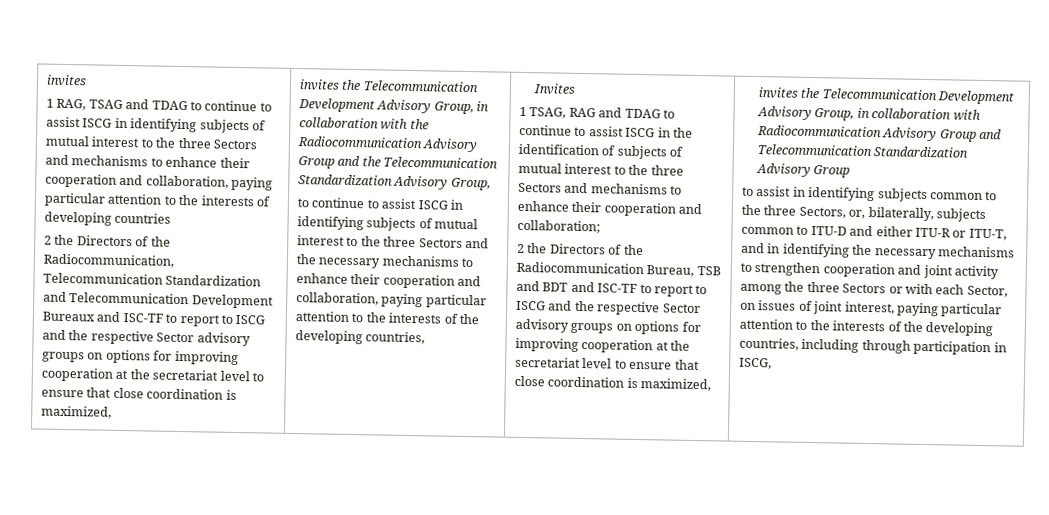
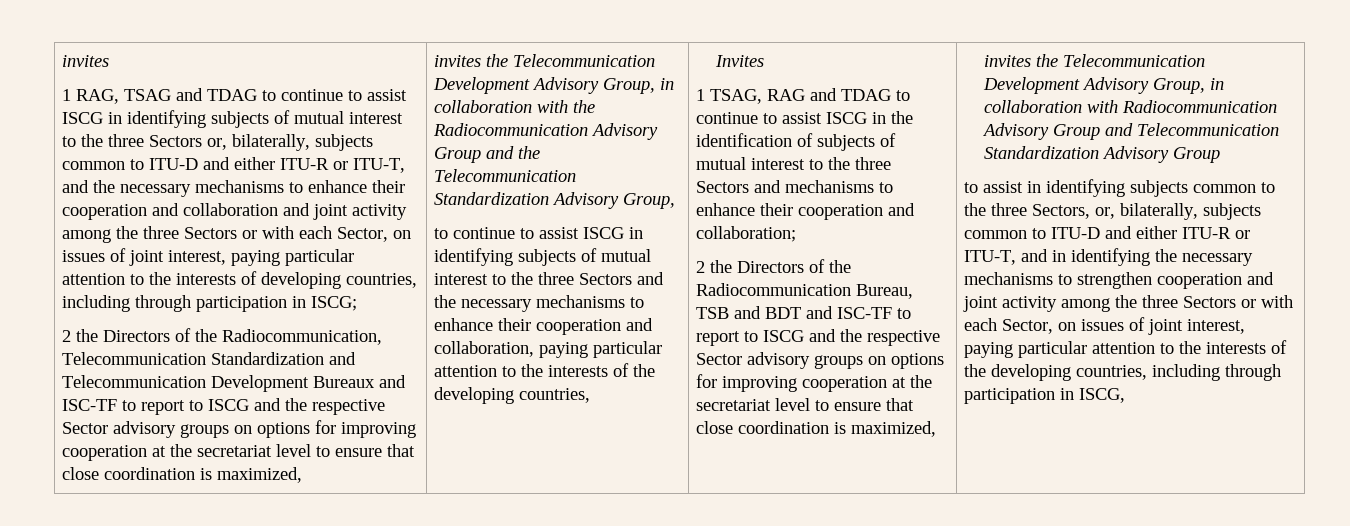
[45,154,250,169] [45,173,229,189] and mechanisms to enhance their cooperation and collaboration, -> [207,134,374,151] [62,157,406,173] [62,180,406,197] [62,203,408,220] [62,226,412,243] [62,248,227,266] or, bilaterally, subjects common to ITU-D and either ITU-R or ITU-T, and the necessary mechanisms to enhance their cooperation and collaboration and joint activity among the three Sectors or with each Sector, on issues of joint interest,
[114,212,172,224] countries -> [346,273,418,288] [62,295,358,312] countries, including through participation in ISCG;

